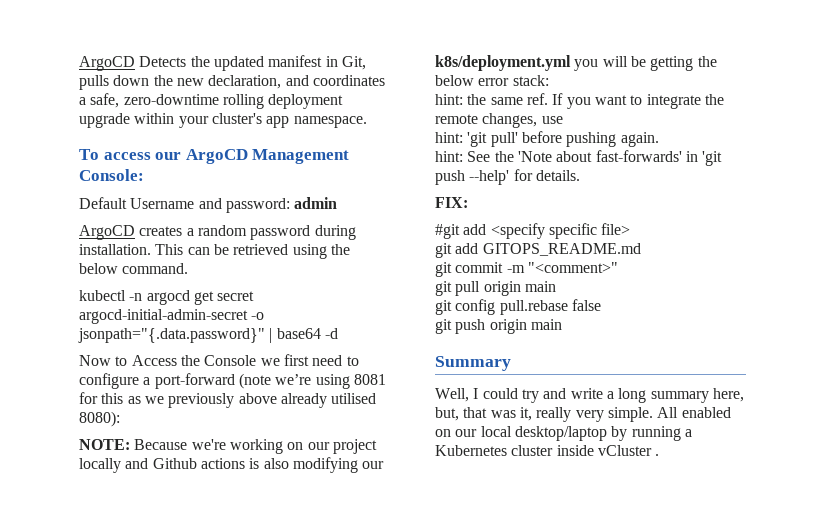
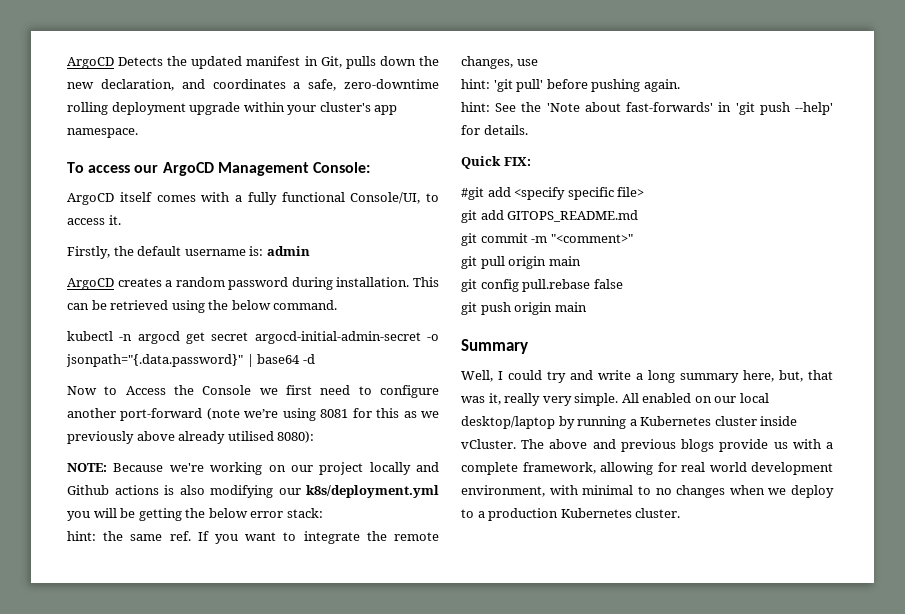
[79,197,290,213] Default Username and password: -> [67,192,439,205] [67,215,121,225] [67,246,264,259] ArgoCD itself comes with a fully functional Console/UI, to access it. // Firstly, the default username is:
[143,377,151,385] a -> [67,408,116,418] another
(580, 175) none -> [461,156,501,169] Quick
[597,445,660,456] vCluster . -> [461,439,833,452] [461,462,833,475] [461,485,834,498] [461,508,681,521] vCluster. The above and previous blogs provide us with a complete framework, allowing for real world development environment, with minimal to no changes when we deploy to a production Kubernetes cluster.

